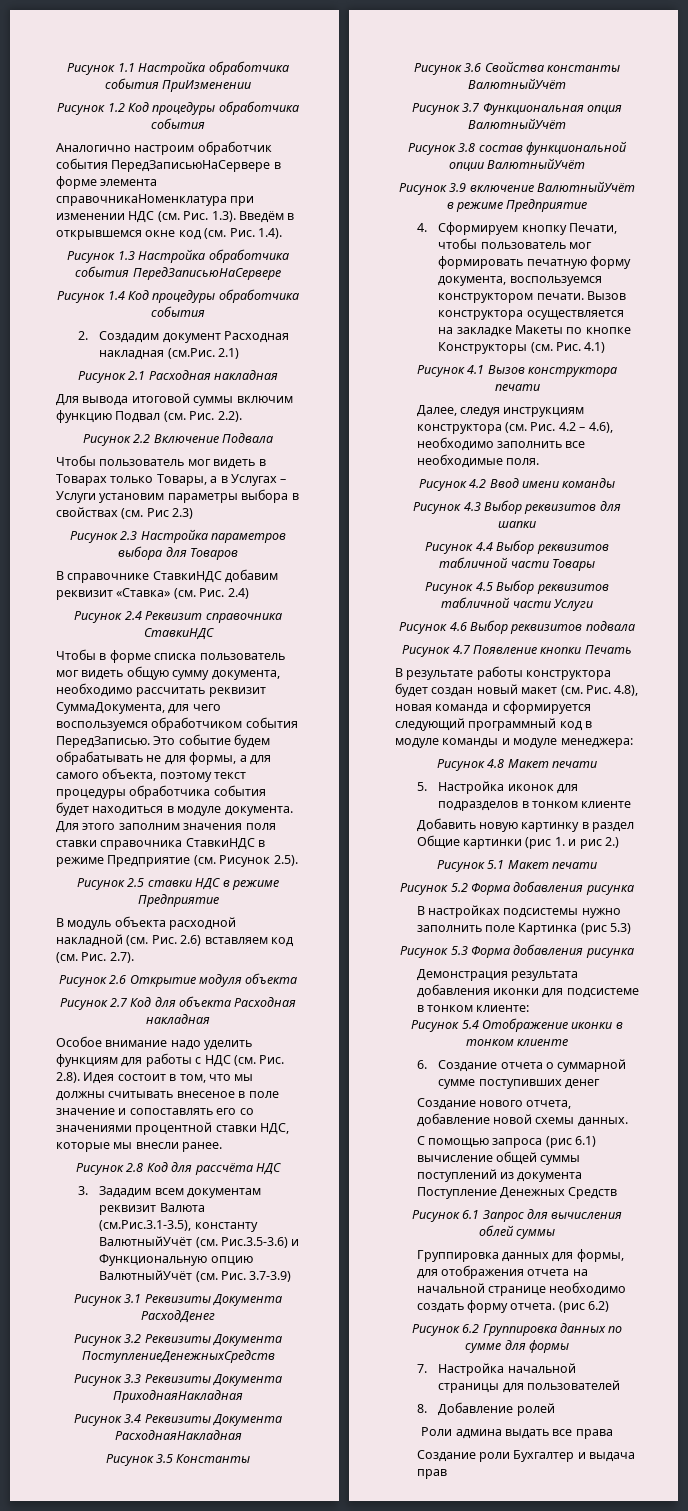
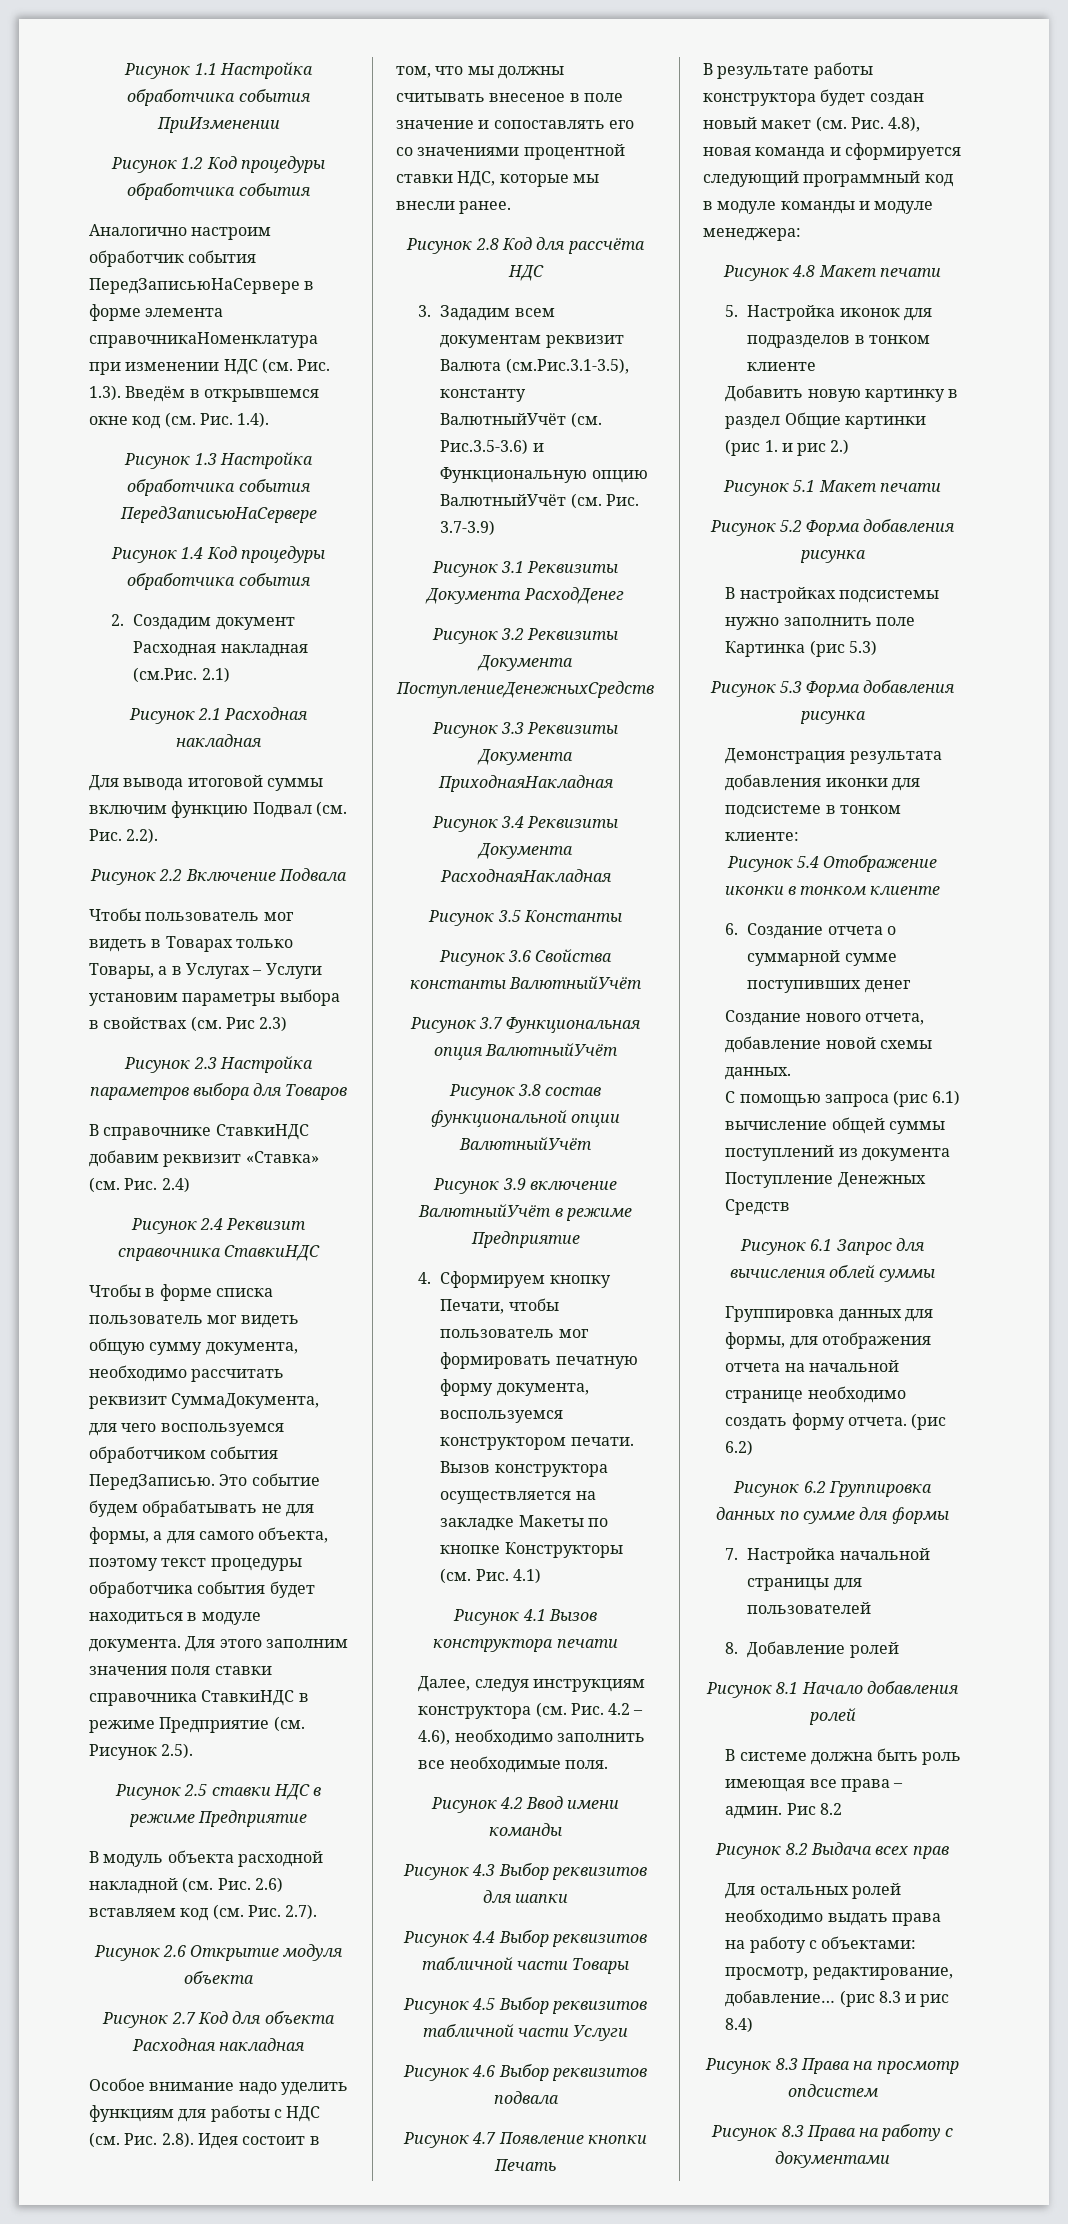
[421,1427,613,1439] [416,1450,636,1462] [416,1469,447,1479] Роли админа выдать все права // Создание роли Бухгалтер и выдача прав -> [706,1681,959,1698] [808,1708,856,1725] [725,1748,962,1765] [725,1779,904,1792] [725,1803,842,1819] [715,1842,949,1859] [725,1883,901,1899] [725,1909,941,1926] [725,1936,917,1953] [725,1967,953,1980] [725,1990,950,2007] [725,2017,754,2033] [705,2058,959,2074] [787,2084,878,2097] [711,2124,953,2141] [775,2151,890,2168] Рисунок 8.1 Начало добавления ролей // В системе должна быть роль имеющая все права – админ. Рис 8.2 // Рисунок 8.2 Выдача всех прав // Для остальных ролей необходимо выдать права на работу с объектами: просмотр, редактирование, добавление… (рис 8.3 и рис 8.4) // Рисунок 8.3 Права на просмотр опдсистем // Рисунок 8.3 Права на работу с документами

